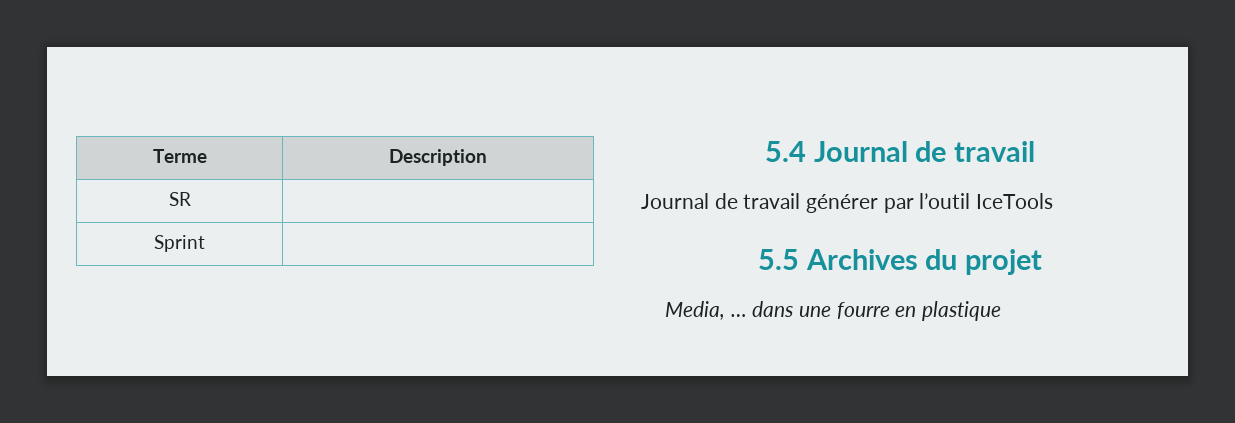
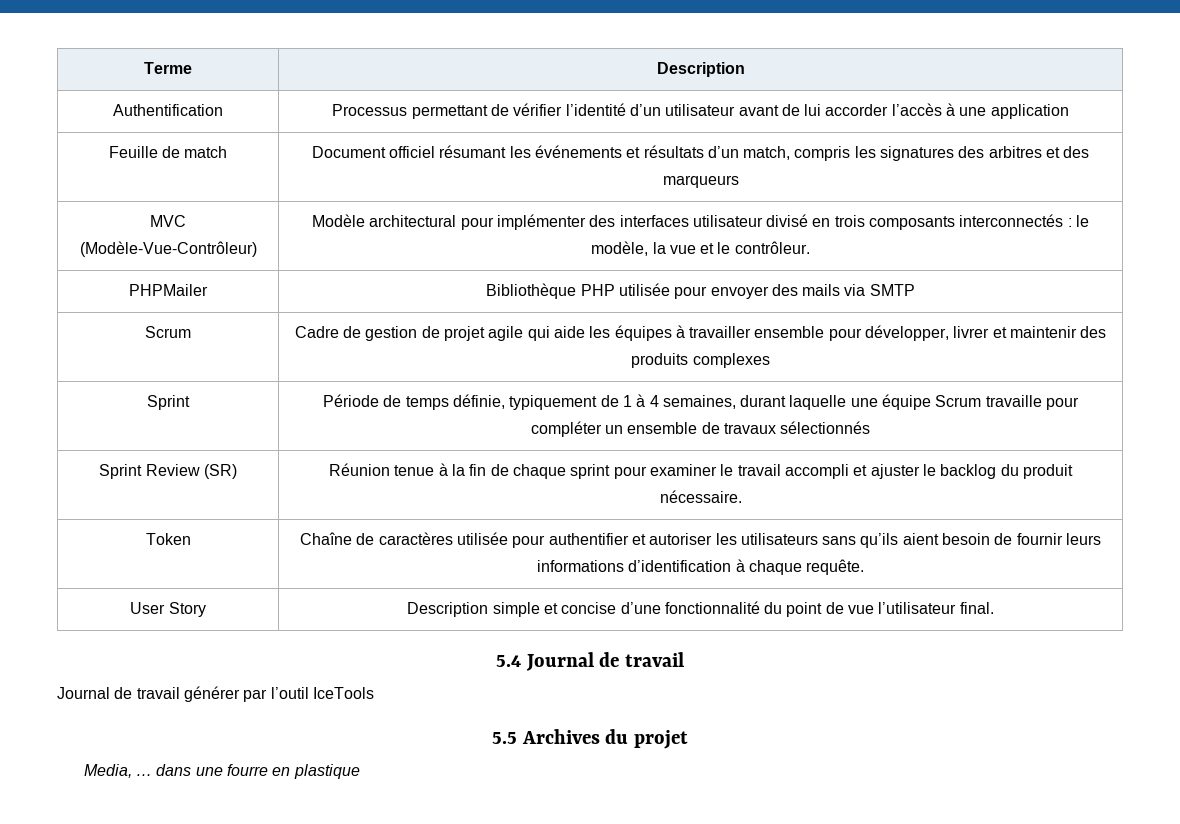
[168,192,191,206] [154,235,205,252] SR | // Sprint | -> [113,104,223,116] [332,103,1069,119] [108,146,228,158] [311,145,1090,161] [662,175,739,188] [150,215,186,227] [79,241,257,257] [311,214,1090,230] [591,241,810,256] [129,284,208,296] [486,283,915,299] [145,326,191,338] [294,325,1107,341] [631,353,770,368] [147,395,190,410] [322,394,1080,410] [530,421,871,437] [99,464,237,479] [329,463,1073,479] [659,490,742,503] [145,533,191,545] [299,532,1102,548] [536,559,865,575] [130,602,206,617] [407,601,994,617] Authentification | Processus permettant de vérifier l’identité d’un utilisateur avant de lui accorder l’accès à une application // Feuille de match | Document officiel résumant les événements et résultats d’un match, compris les signatures des arbitres et des marqueurs // MVC (Modèle-Vue-Contrôleur) | Modèle architectural pour implémenter des interfaces utilisateur divisé en trois composants interconnectés : le modèle, la vue et le contrôleur. // PHPMailer | Bibliothèque PHP utilisée pour envoyer des mails via SMTP // Scrum | Cadre de gestion de projet agile qui aide les équipes à travailler ensemble pour développer, livrer et maintenir des produits complexes // Sprint | Période de temps définie, typiquement de 1 à 4 semaines, durant laquelle une équipe Scrum travaille pour compléter un ensemble de travaux sélectionnés // Sprint Review (SR) | Réunion tenue à la fin de chaque sprint pour examiner le travail accompli et ajuster le backlog du produit nécessaire. // Token | Chaîne de caractères utilisée pour authentifier et autoriser les utilisateurs sans qu’ils aient besoin de fournir leurs informations d’identification à chaque requête. // User Story | Description simple et concise d’une fonctionnalité du point de vue l’utilisateur final.

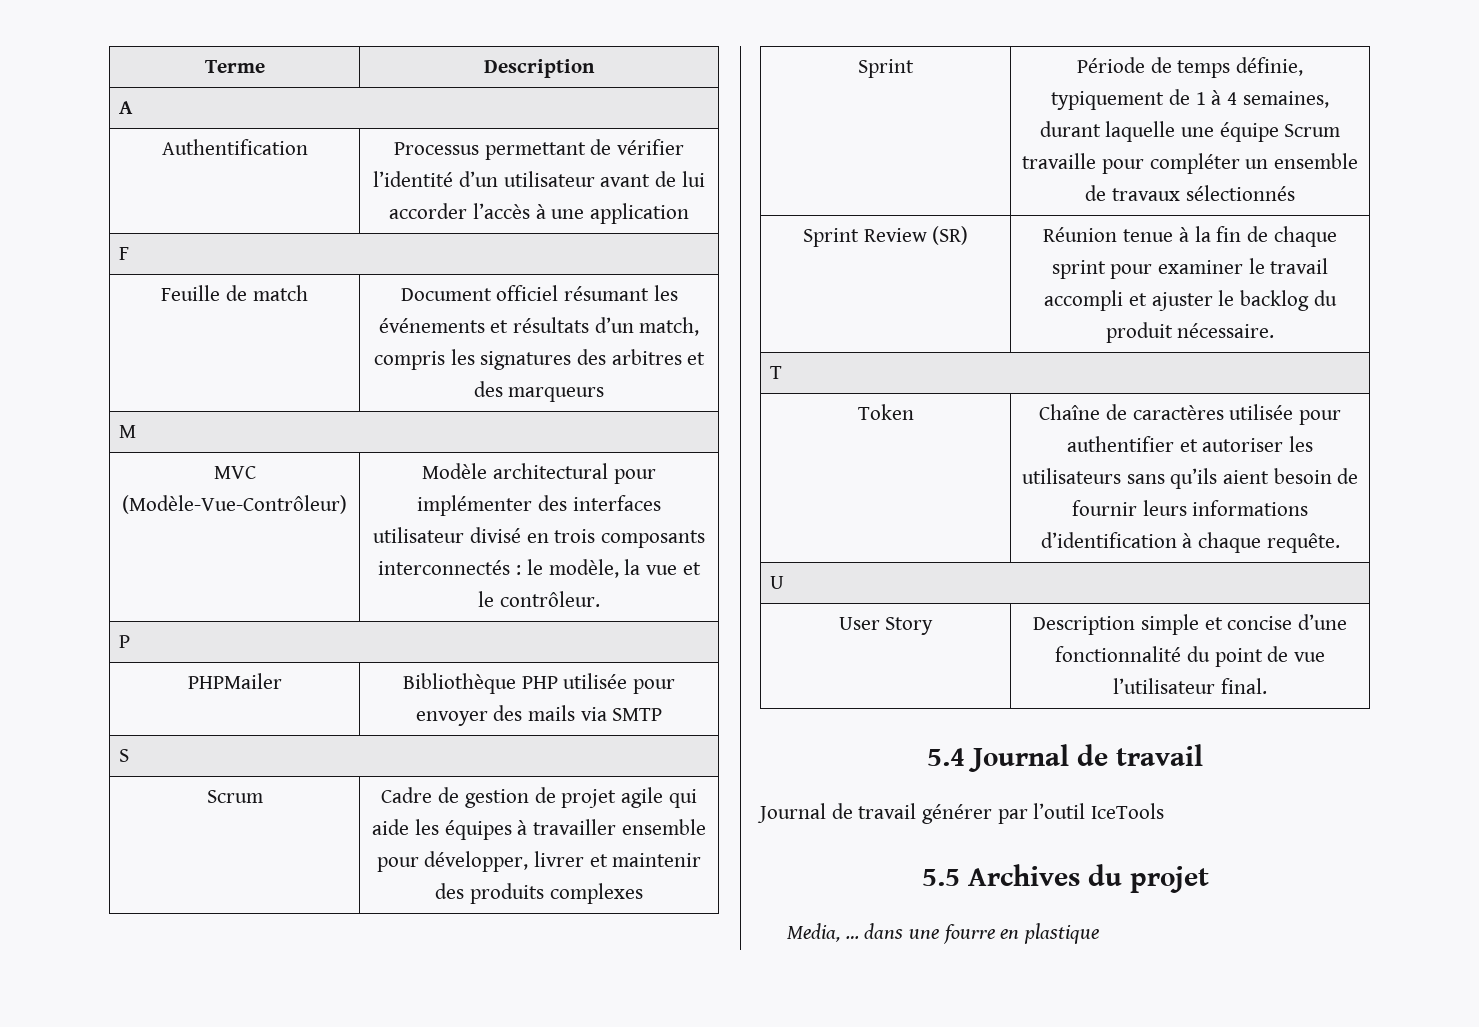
(745, 69) none -> [119,101,134,114] // A
(1069, 111) none -> [119,247,130,260] // F
(739, 181) none -> [119,425,137,438] // M
(810, 247) none -> [119,635,131,648] // P
(915, 290) none -> [119,749,130,762] // S
(742, 496) none -> [770,366,783,379] // T
(865, 567) none -> [770,576,785,589] // U

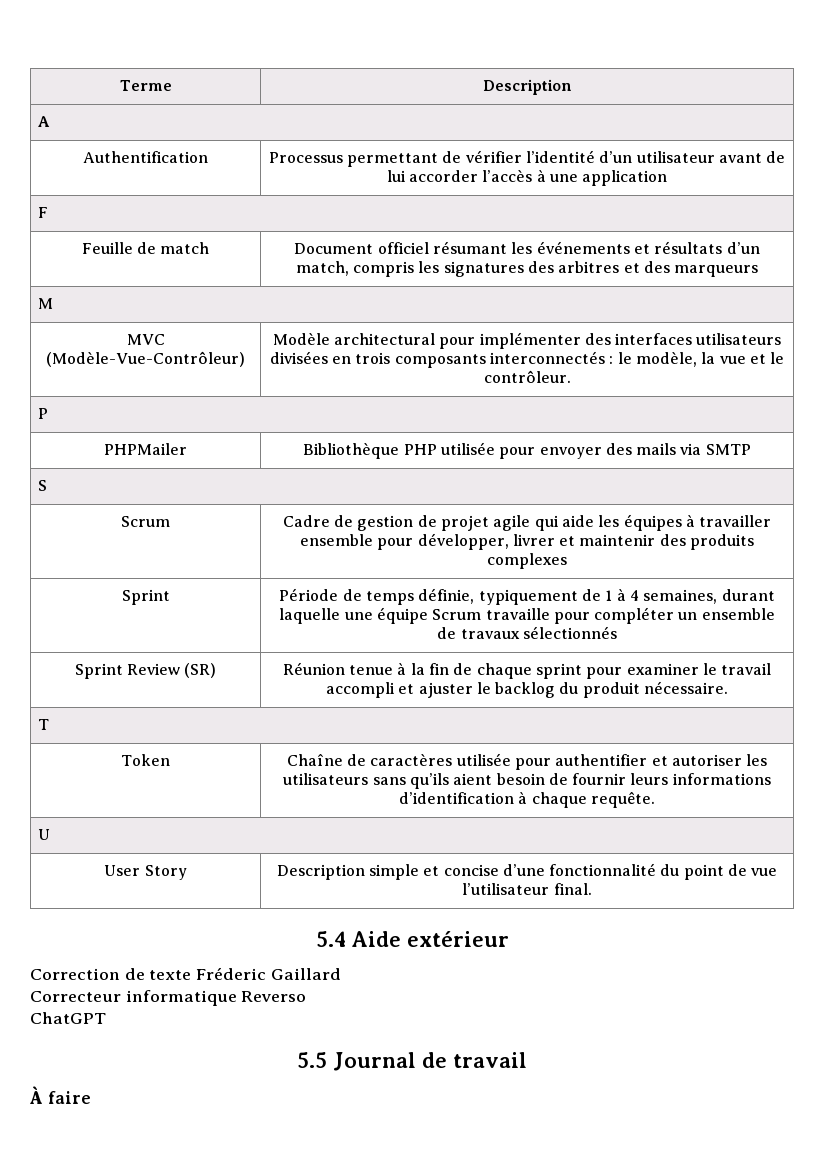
[373,527,521,543] utilisateur divisé -> [696,333,782,345] [269,351,328,364] utilisateurs divisées
[968,744,1203,772] [757,803,1165,824] [921,864,1209,893] [787,923,1100,944] Journal de travail // Journal de travail générer par l’outil IceTools // 5.5 Archives du projet // Media, … dans une fourre en plastique -> [351,931,509,947] [30,967,341,980] [30,990,307,1006] [30,1012,106,1024] [297,1052,527,1071] [30,1086,91,1104] Aide extérieur // Correction de texte Fréderic Gaillard // Correcteur informatique Reverso // ChatGPT // 5.5 Journal de travail // À faire

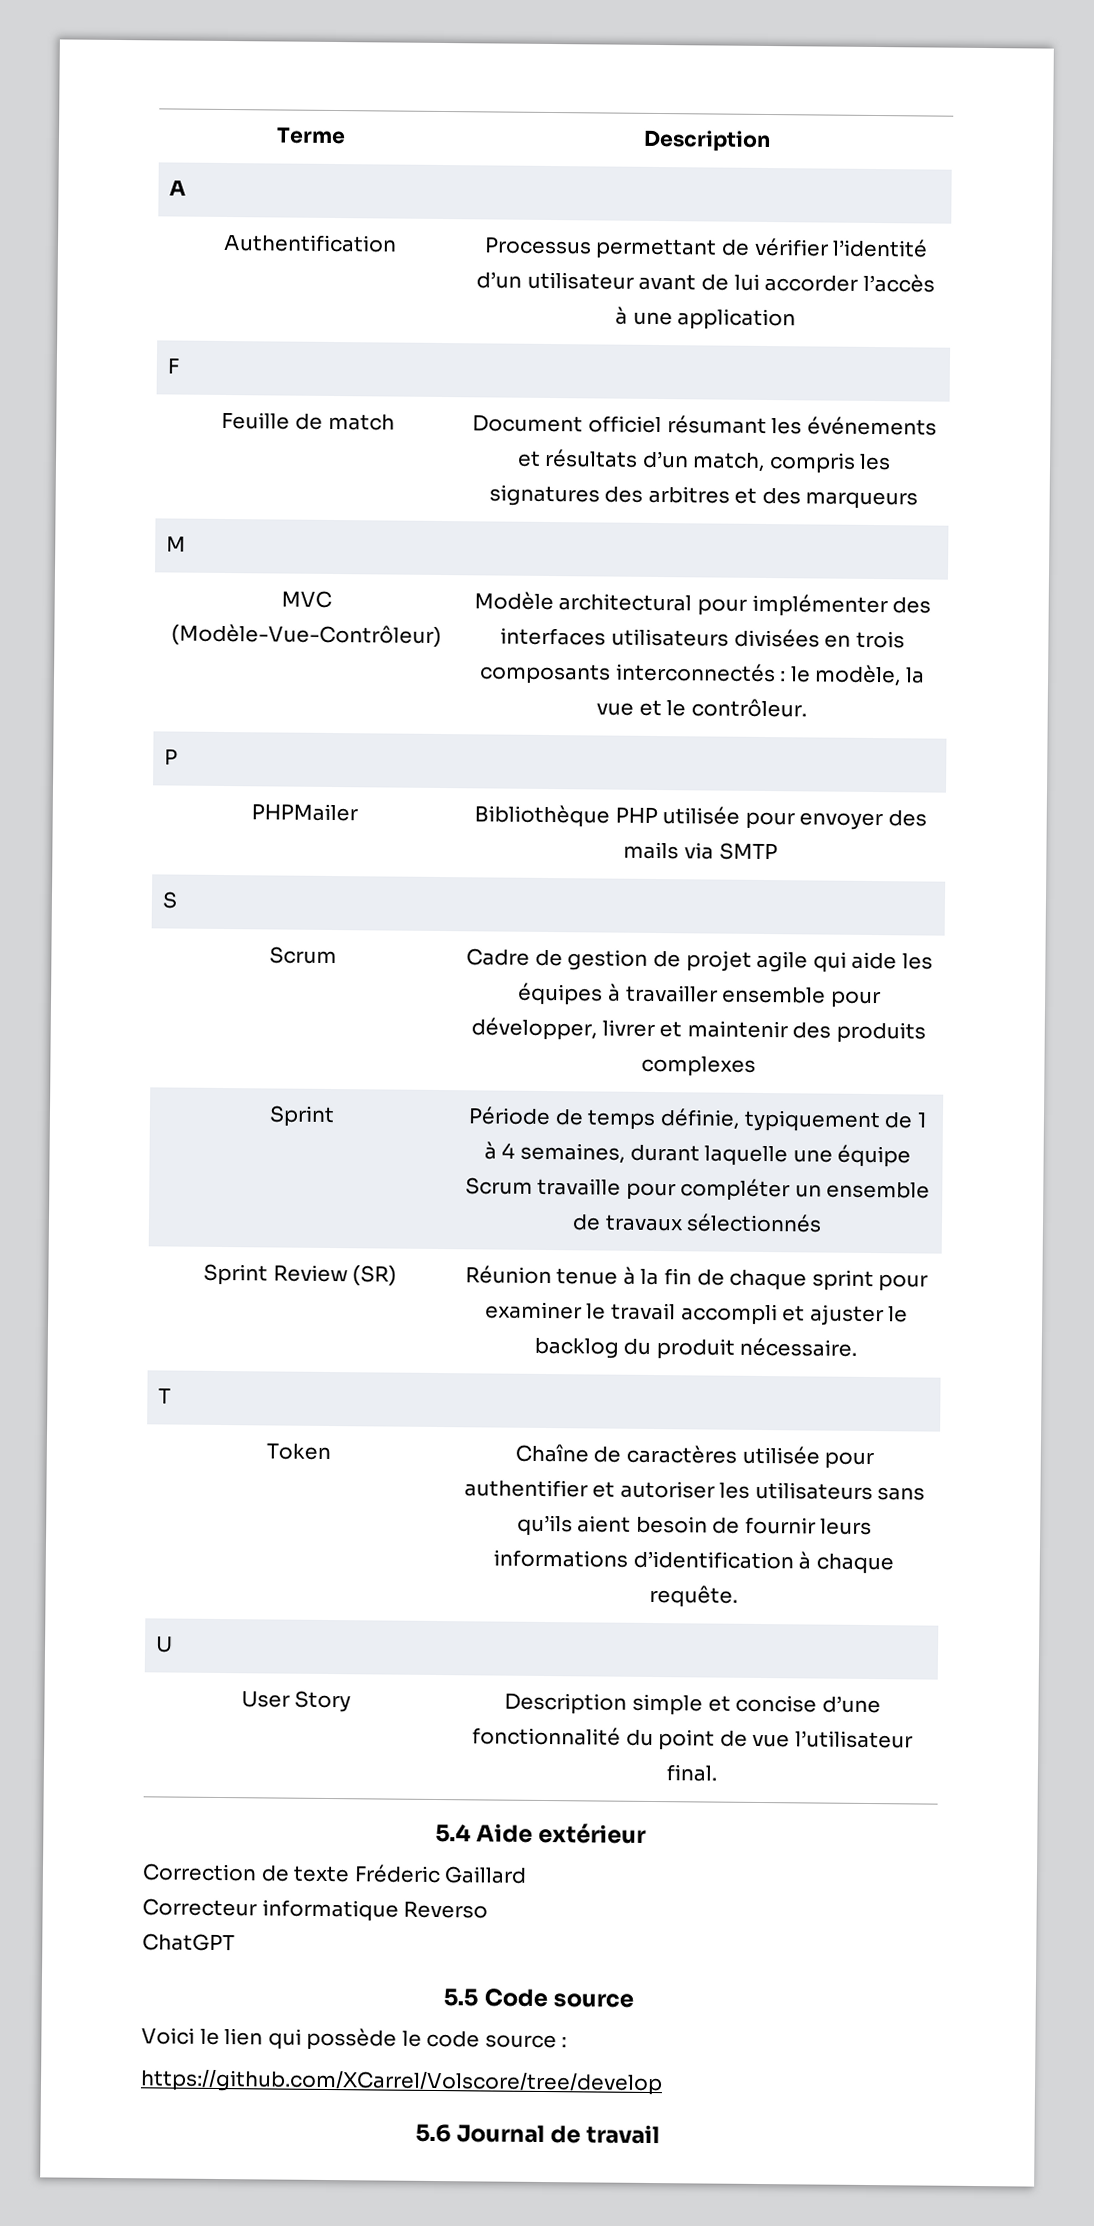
(327, 1060) none -> [483,1988,634,2008] [141,2027,568,2051] [140,2069,663,2096] [414,2123,451,2143] Code source // Voici le lien qui possède le code source : // https://github.com/XCarrel/Volscore/tree/develop // 5.6
[30,1086,91,1104] // À faire -> (661, 2134) none

